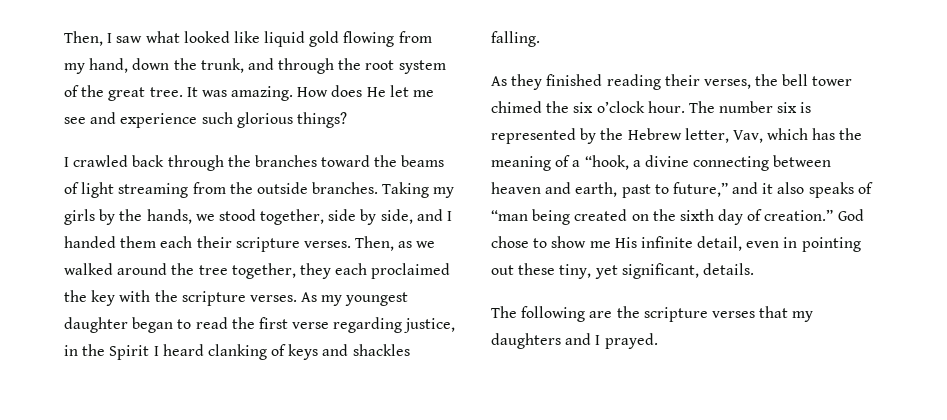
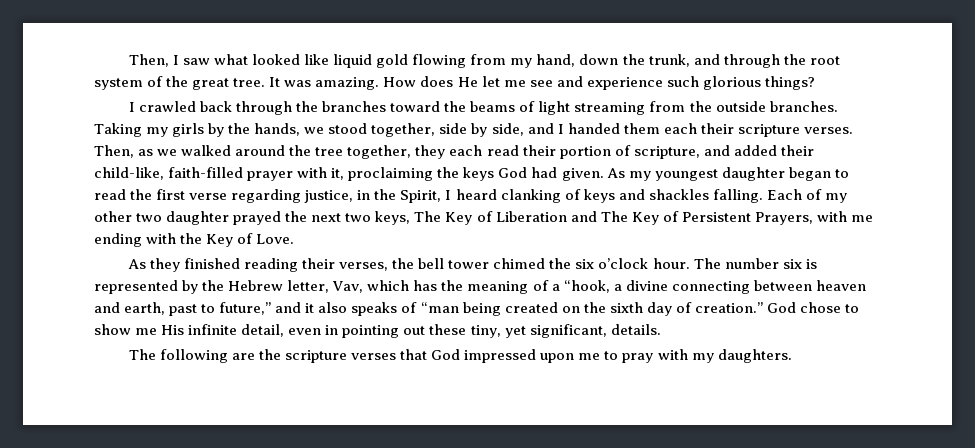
[371,263,451,279] [64,290,297,306] proclaimed the key with the scripture verses. -> [486,145,814,159] [94,167,604,181] read their portion of scripture, and added their child-like, faith-filled prayer with it, proclaiming the keys God had given.
[109,345,150,360] Spirit -> [400,190,442,203] Spirit,
(540, 39) none -> [766,189,847,203] [94,211,873,225] [94,233,295,247] Each of my other two daughter prayed the next two keys, The Key of Liberation and The Key of Persistent Prayers, with me ending with the Key of Love.
[792,311,814,322] [491,333,658,349] my daughters and I prayed. -> [431,349,792,363] God impressed upon me to pray with my daughters.

